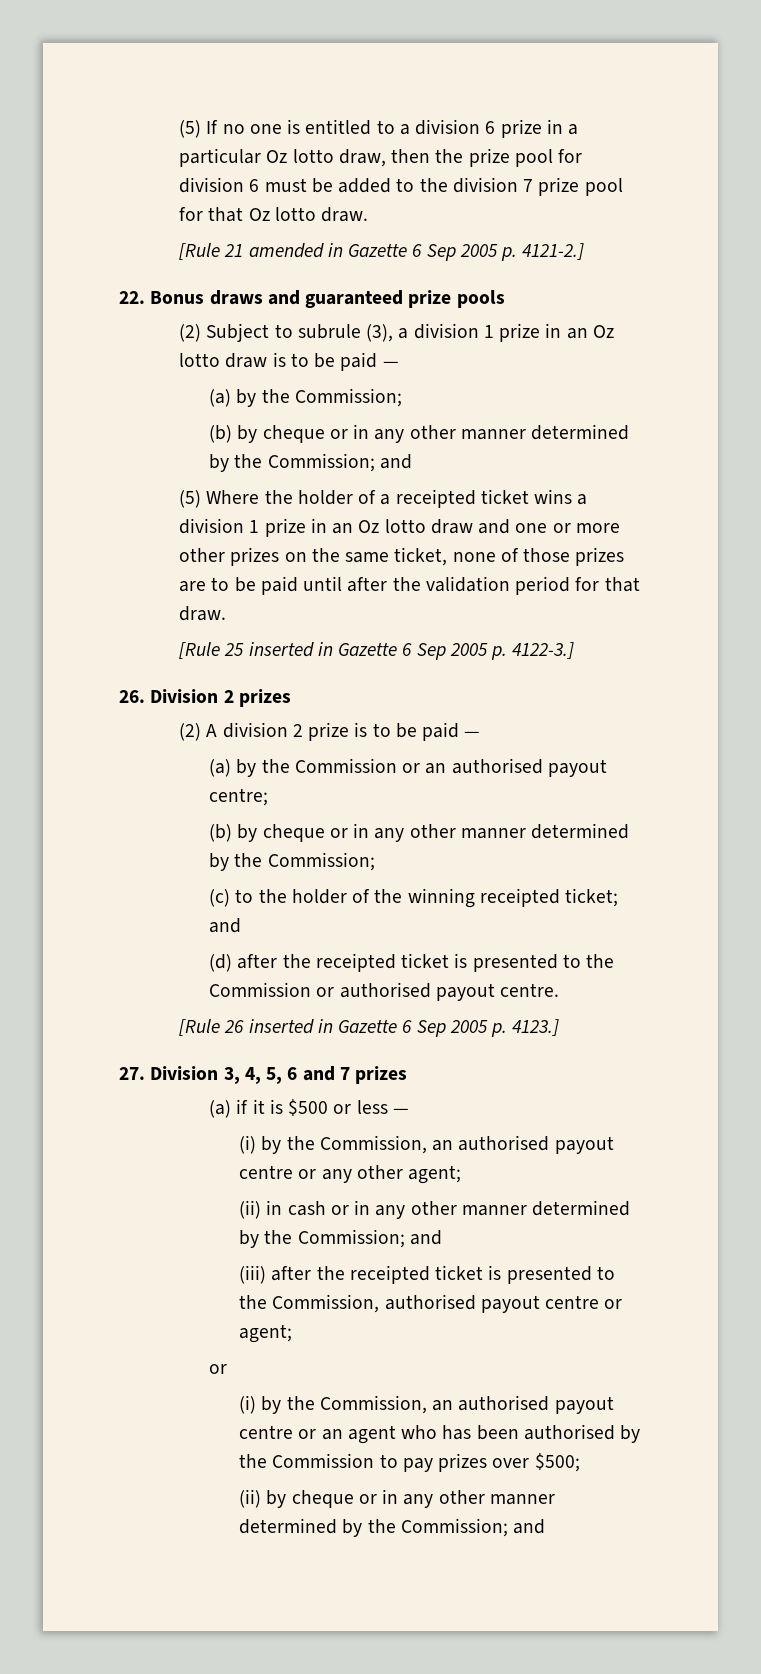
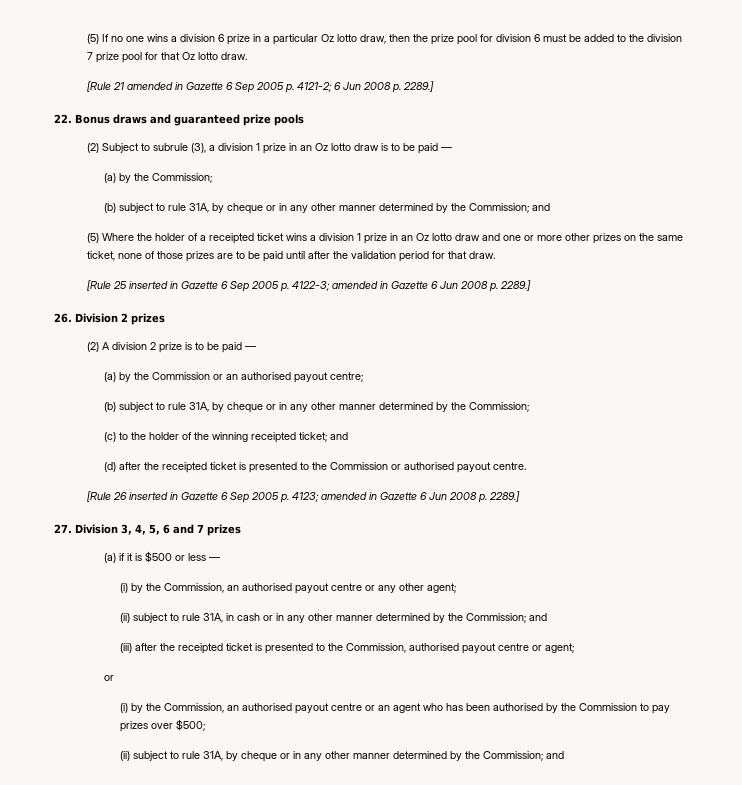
[287,119,395,135] is entitled to -> [147,34,169,42] wins
[522,243,585,260] 4121-2.] -> [297,81,435,93] 4121-2; 6 Jun 2008 p. 2289.]
(233, 434) none -> [118,203,209,213] subject to rule 31A,
[512,642,575,659] 4122-3.] -> [292,280,532,292] 4122-3; amended in Gazette 6 Jun 2008 p. 2289.]
(233, 833) none -> [118,402,209,412] subject to rule 31A,
[512,1019,560,1036] 4123.] -> [292,491,521,503] 4123; amended in Gazette 6 Jun 2008 p. 2289.]
(262, 1209) none -> [133,613,224,623] subject to rule 31A,
(262, 1498) none -> [133,751,224,761] subject to rule 31A,

